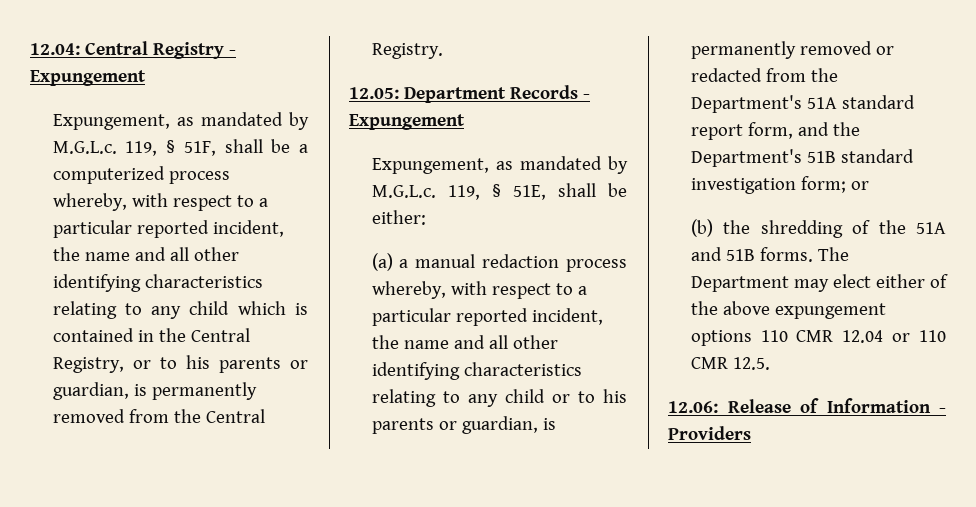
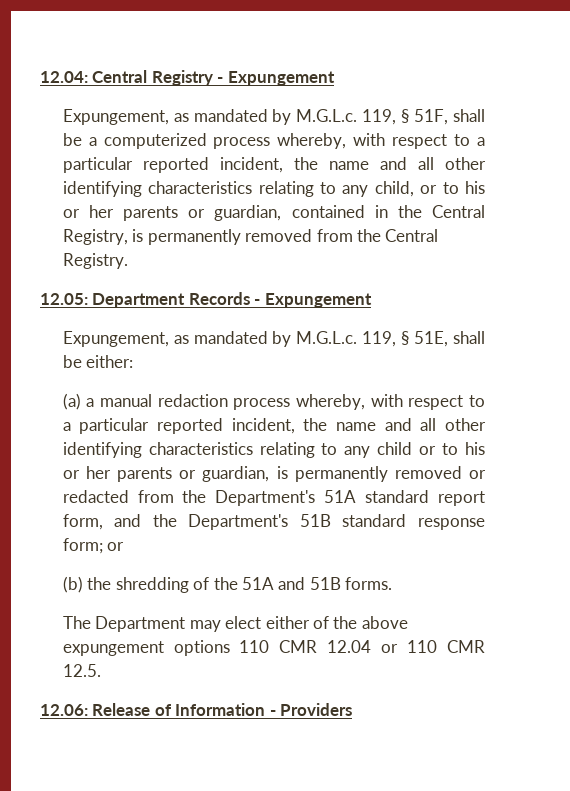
[189,301,308,315] child which is -> [374,181,486,197] [62,205,282,221] child, or to his or her parents or guardian,
[132,355,308,373] [52,382,129,400] or to his parents or guardian, -> (128, 237) none
(627, 396) none -> [62,466,111,479] or her
[690,178,796,194] investigation -> [418,518,485,530] response
(813, 254) none -> (393, 583) //

